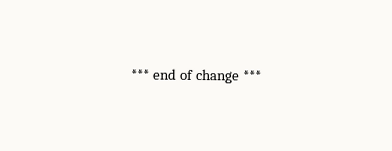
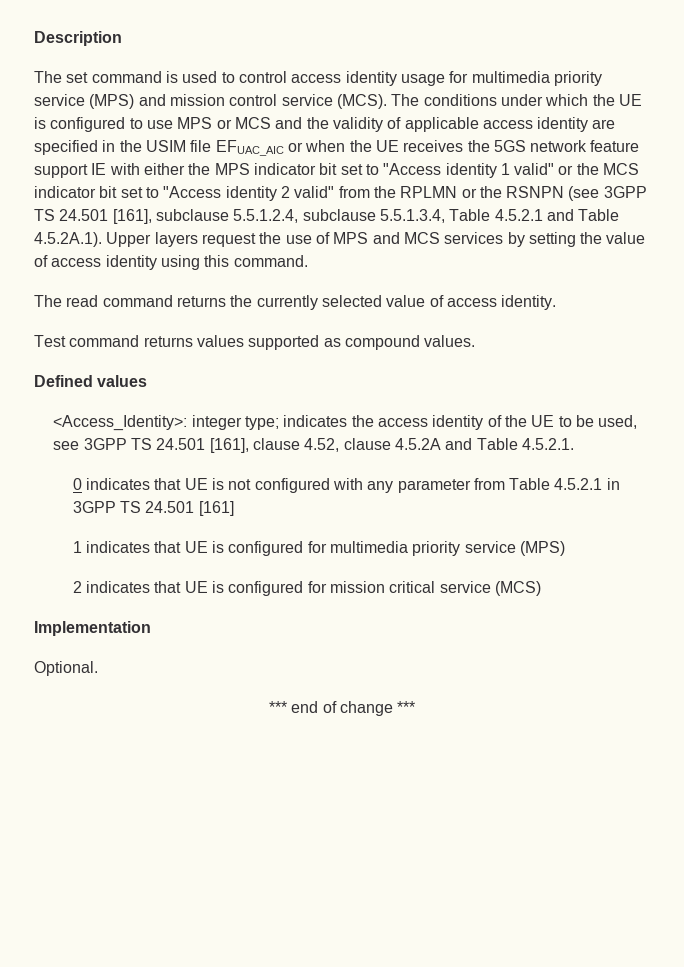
(130, 74) none -> [34,31,122,46] [34,71,602,86] [34,94,642,109] [34,117,616,132] [34,140,640,156] [34,163,640,178] [34,186,647,201] [34,209,620,224] [34,232,646,247] [34,255,308,270] [34,295,557,310] [34,335,476,350] [34,375,148,387] [53,415,638,431] [53,438,574,453] [72,478,620,493] [72,501,234,516] [72,541,565,556] [72,581,541,596] [34,621,151,636] [34,661,98,676] Description // The set command is used to control access identity usage for multimedia priority service (MPS) and mission control service (MCS). The conditions under which the UE is configured to use MPS or MCS and the validity of applicable access identity are specified in the USIM file EFUAC_AIC or when the UE receives the 5GS network feature support IE with either the MPS indicator bit set to "Access identity 1 valid" or the MCS indicator bit set to "Access identity 2 valid" from the RPLMN or the RSNPN (see 3GPP TS 24.501 [161], subclause 5.5.1.2.4, subclause 5.5.1.3.4, Table 4.5.2.1 and Table 4.5.2A.1). Upper layers request the use of MPS and MCS services by setting the value of access identity using this command. // The read command returns the currently selected value of access identity. // Test command returns values supported as compound values. // Defined values // <Access_Identity>: integer type; indicates the access identity of the UE to be used, see 3GPP TS 24.501 [161], clause 4.52, clause 4.5.2A and Table 4.5.2.1. // 0 indicates that UE is not configured with any parameter from Table 4.5.2.1 in 3GPP TS 24.501 [161] // 1 indicates that UE is configured for multimedia priority service (MPS) // 2 indicates that UE is configured for mission critical service (MCS) // Implementation // Optional. //

